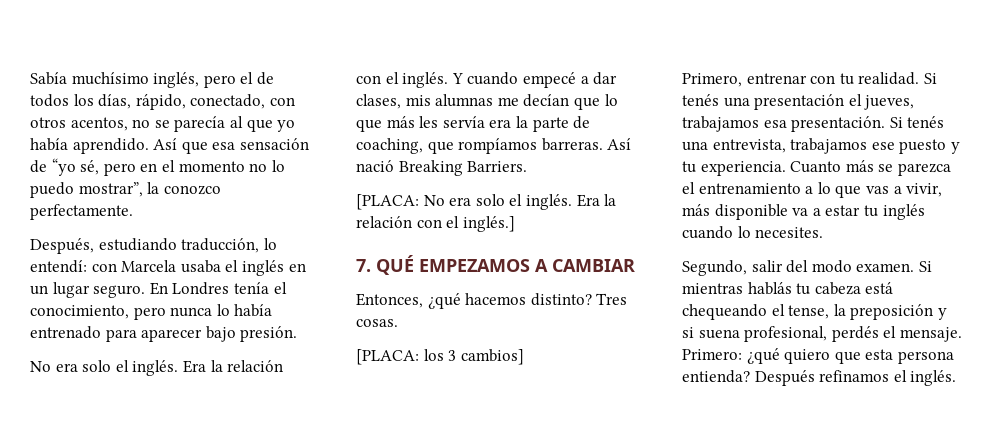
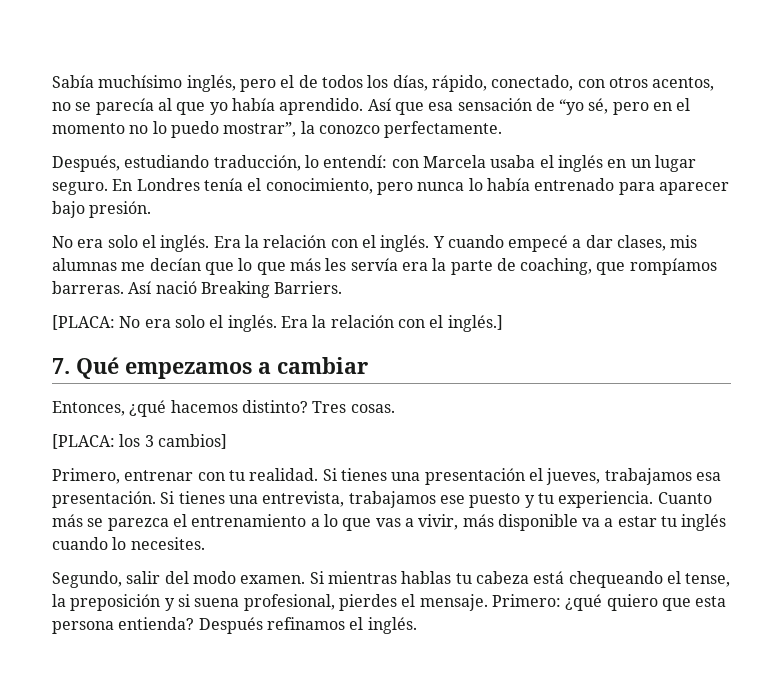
[376,255,635,275] QUÉ EMPEZAMOS A CAMBIAR -> [76,357,368,379] Qué empezamos a cambiar
[682,94,719,106] tenés -> [340,468,387,481] tienes
[907,116,945,128] tenés -> [178,491,225,504] tienes
[747,282,792,295] hablás -> [401,571,452,584] hablas
[831,326,879,342] perdés -> [338,594,397,611] pierdes

